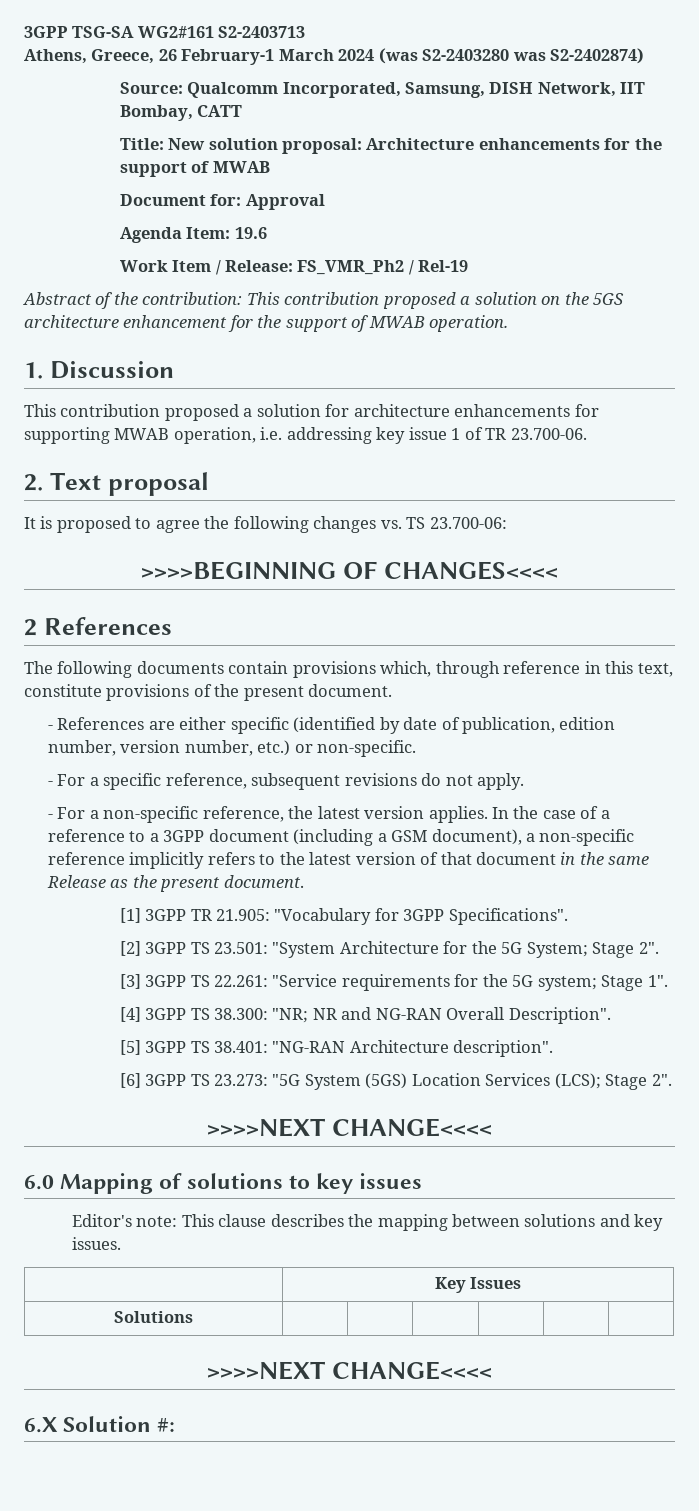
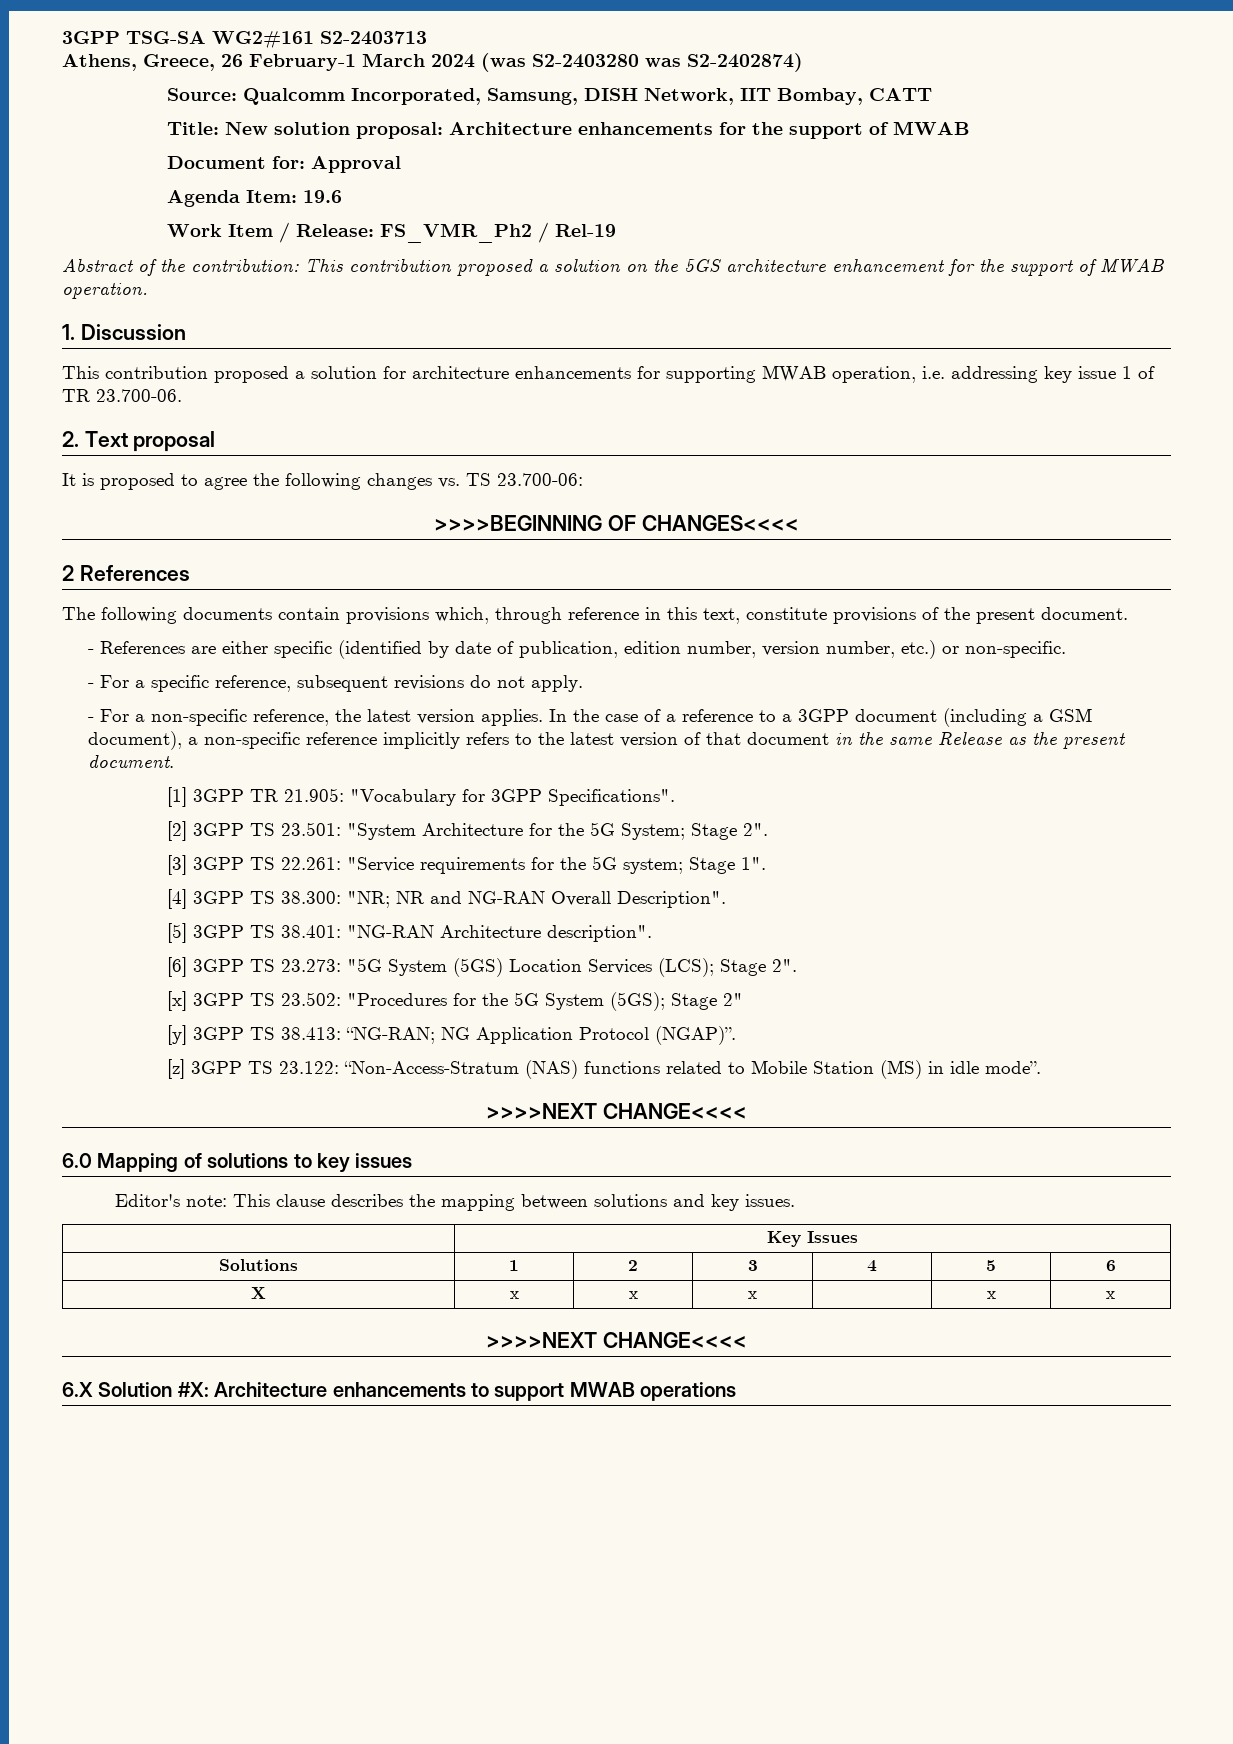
(672, 1080) none -> [167,991,744,1011] [167,1025,737,1045] [167,1059,1042,1079] // [x] 3GPP TS 23.502: "Procedures for the 5G System (5GS); Stage 2" // [y] 3GPP TS 38.413: “NG-RAN; NG Application Protocol (NGAP)”. // [z] 3GPP TS 23.122: “Non-Access-Stratum (NAS) functions related to Mobile Station (MS) in idle mode”.
[207,1361,492,1380] [24,1416,176,1433] | | | | | // >>>>NEXT CHANGE<<<< // 6.X Solution #: -> [509,1260,519,1271] [628,1260,638,1271] [747,1260,758,1271] [867,1260,877,1272] [986,1260,996,1271] [1105,1260,1116,1271] [251,1287,266,1299] [509,1291,519,1299] [628,1291,638,1299] [748,1291,757,1299] [986,1291,996,1299] [1106,1291,1115,1299] [486,1332,747,1348] [62,1382,737,1401] 1 | 2 | 3 | 4 | 5 | 6 // X | x | x | x | | x | x // >>>>NEXT CHANGE<<<< // 6.X Solution #X: Architecture enhancements to support MWAB operations

